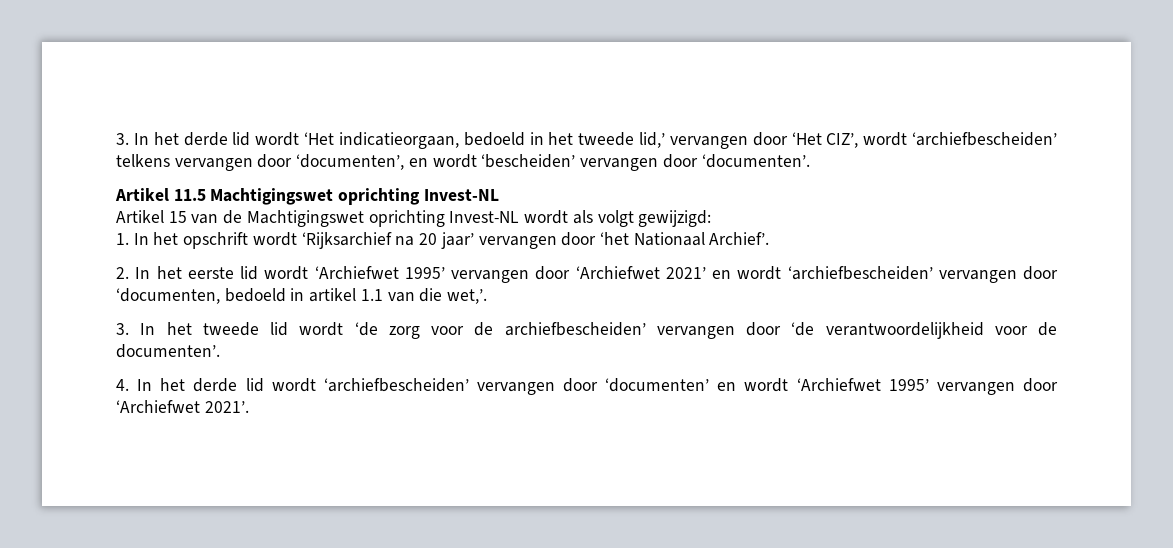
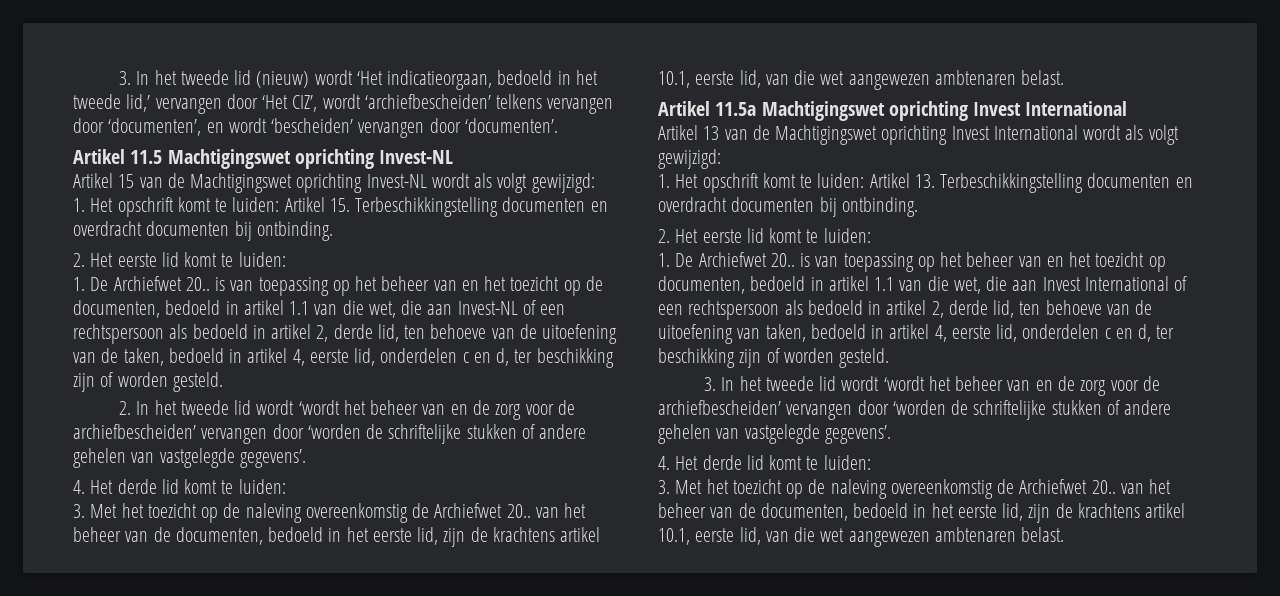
[116,132,251,146] 3. In het derde lid -> [119,70,310,88] 3. In het tweede lid (nieuw)
[133,232,770,249] [116,266,1058,283] [116,288,488,304] In het opschrift wordt ‘Rijksarchief na 20 jaar’ vervangen door ‘het Nationaal Archief’. // 2. In het eerste lid wordt ‘Archiefwet 1995’ vervangen door ‘Archiefwet 2021’ en wordt ‘archiefbescheiden’ vervangen door ‘documenten, bedoeld in artikel 1.1 van die wet,’. -> [90,197,608,217] [73,221,333,241] [73,252,286,267] [73,276,603,296] [73,300,566,318] [73,324,618,344] [73,348,614,368] [73,372,223,392] [119,400,575,420] [73,424,587,444] [73,448,306,468] [73,479,286,494] [73,503,587,523] [73,527,601,547] [658,70,1065,90] [658,101,1128,121] [658,125,1179,145] [658,149,721,169] [658,173,1193,193] [658,197,918,217] [658,228,871,243] [658,252,1166,272] [658,276,1188,294] [658,300,1153,320] [658,324,1175,344] [658,348,890,368] Het opschrift komt te luiden: Artikel 15. Terbeschikkingstelling documenten en overdracht documenten bij ontbinding. // 2. Het eerste lid komt te luiden: // 1. De Archiefwet 20.. is van toepassing op het beheer van en het toezicht op de documenten, bedoeld in artikel 1.1 van die wet, die aan Invest-NL of een rechtspersoon als bedoeld in artikel 2, derde lid, ten behoeve van de uitoefening van de taken, bedoeld in artikel 4, eerste lid, onderdelen c en d, ter beschikking zijn of worden gesteld. // 2. In het tweede lid wordt ‘wordt het beheer van en de zorg voor de archiefbescheiden’ vervangen door ‘worden de schriftelijke stukken of andere gehelen van vastgelegde gegevens’. // 4. Het derde lid komt te luiden: // 3. Met het toezicht op de naleving overeenkomstig de Archiefwet 20.. van het beheer van de documenten, bedoeld in het eerste lid, zijn de krachtens artikel 10.1, eerste lid, van die wet aangewezen ambtenaren belast. // Artikel 11.5a Machtigingswet oprichting Invest International // Artikel 13 van de Machtigingswet oprichting Invest International wordt als volgt gewijzigd: // 1. Het opschrift komt te luiden: Artikel 13. Terbeschikkingstelling documenten en overdracht documenten bij ontbinding. // 2. Het eerste lid komt te luiden: // 1. De Archiefwet 20.. is van toepassing op het beheer van en het toezicht op documenten, bedoeld in artikel 1.1 van die wet, die aan Invest International of een rechtspersoon als bedoeld in artikel 2, derde lid, ten behoeve van de uitoefening van taken, bedoeld in artikel 4, eerste lid, onderdelen c en d, ter beschikking zijn of worden gesteld.
[354,322,1057,339] [116,344,220,358] [116,378,1058,395] [116,400,249,413] ‘de zorg voor de archiefbescheiden’ vervangen door ‘de verantwoordelijkheid voor de documenten’. // 4. In het derde lid wordt ‘archiefbescheiden’ vervangen door ‘documenten’ en wordt ‘Archiefwet 1995’ vervangen door ‘Archiefwet 2021’. -> [883,376,1160,396] [658,400,1172,420] [658,424,891,444] [658,455,871,470] [658,479,1172,499] [658,503,1186,523] [658,527,1065,547] ‘wordt het beheer van en de zorg voor de archiefbescheiden’ vervangen door ‘worden de schriftelijke stukken of andere gehelen van vastgelegde gegevens’. // 4. Het derde lid komt te luiden: // 3. Met het toezicht op de naleving overeenkomstig de Archiefwet 20.. van het beheer van de documenten, bedoeld in het eerste lid, zijn de krachtens artikel 10.1, eerste lid, van die wet aangewezen ambtenaren belast.

